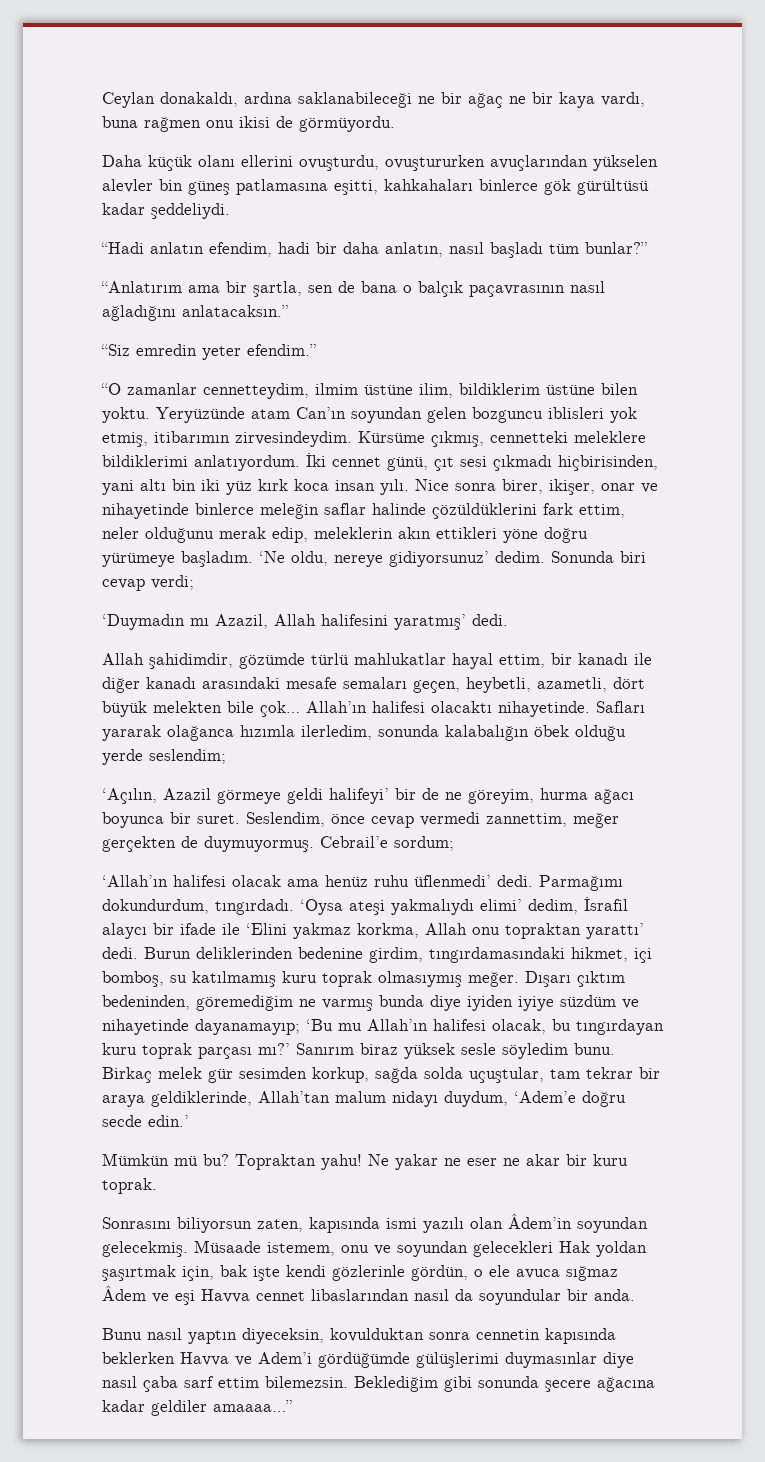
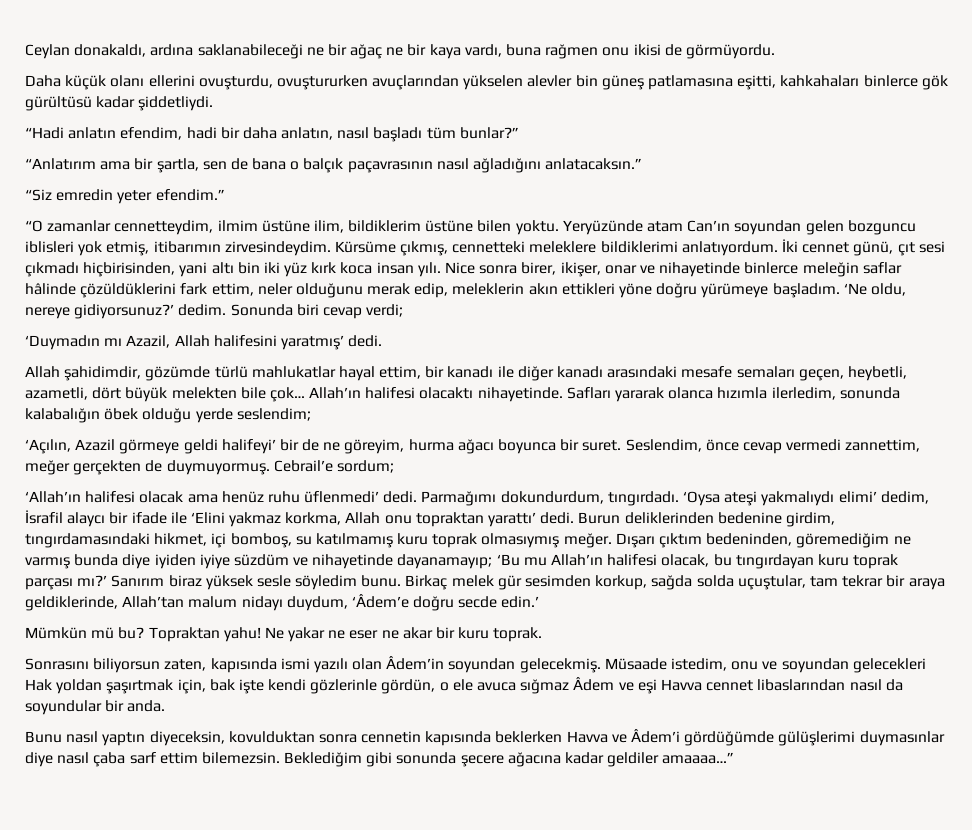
[151,203,230,219] şeddeliydi. -> [138,96,214,111] şiddetliydi.
[372,503,426,515] halinde -> [25,283,76,295] hâlinde
[389,551,489,567] gidiyorsunuz’ -> [74,304,175,319] gidiyorsunuz?’
[167,725,234,741] olağanca -> [668,387,714,399] olanca
[514,1091,576,1103] ‘Adem’e -> [351,594,409,608] ‘Âdem’e
[267,1242,335,1256] istemem, -> [671,658,728,671] istedim,
[258,1352,312,1364] Adem’i -> [631,729,681,743] Âdem’i

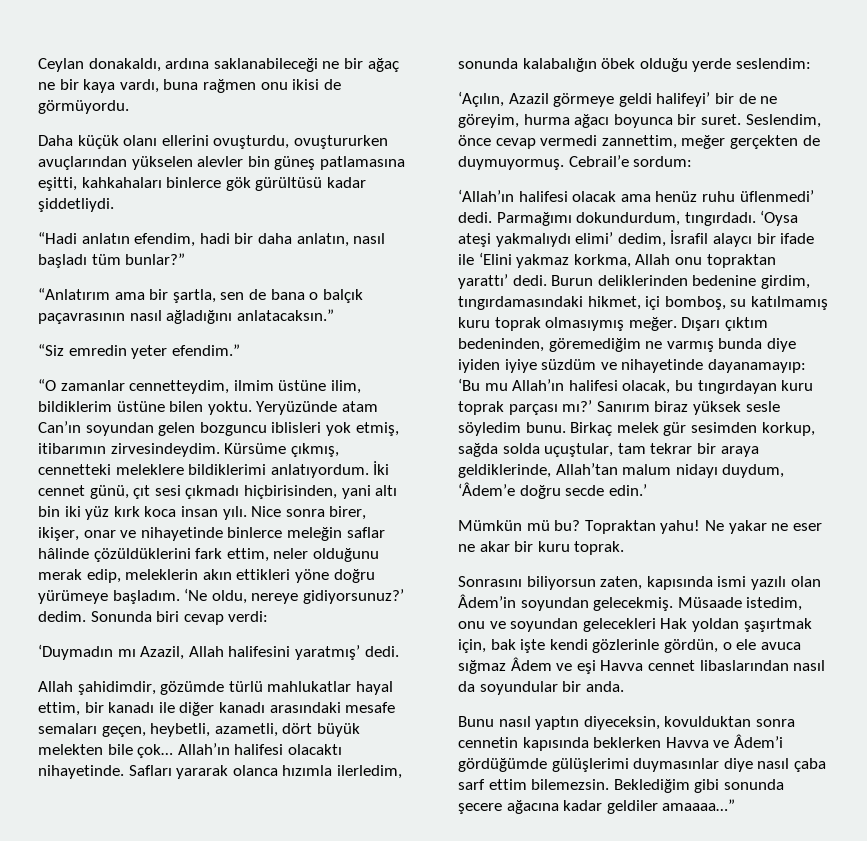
[366,304,404,317] verdi; -> [228,611,269,622] verdi:
[236,408,311,421] seslendim; -> [735,58,811,69] seslendim:
[336,460,394,473] sordum; -> [633,156,693,167] sordum:
[397,554,493,569] dayanamayıp; -> [707,359,806,373] dayanamayıp:

